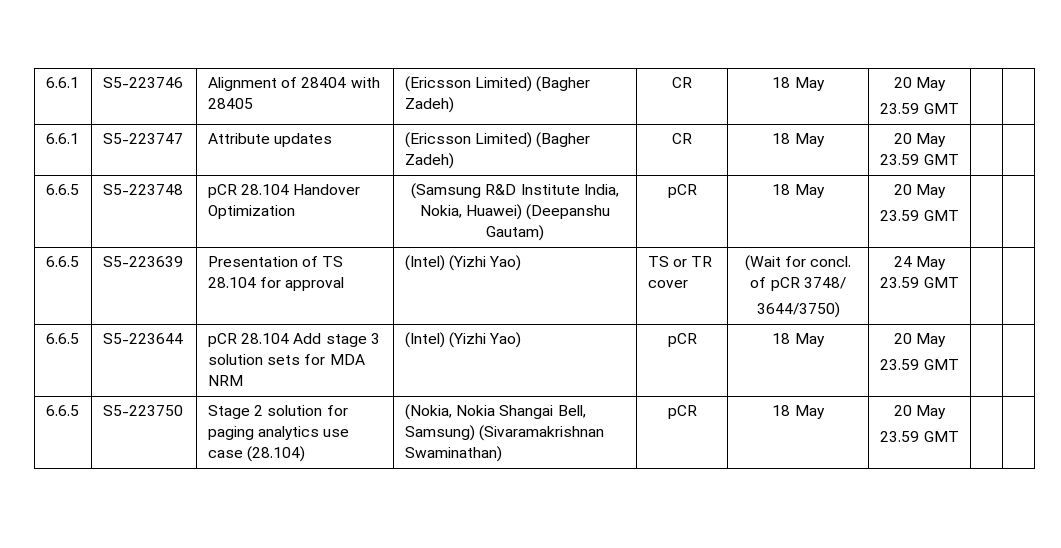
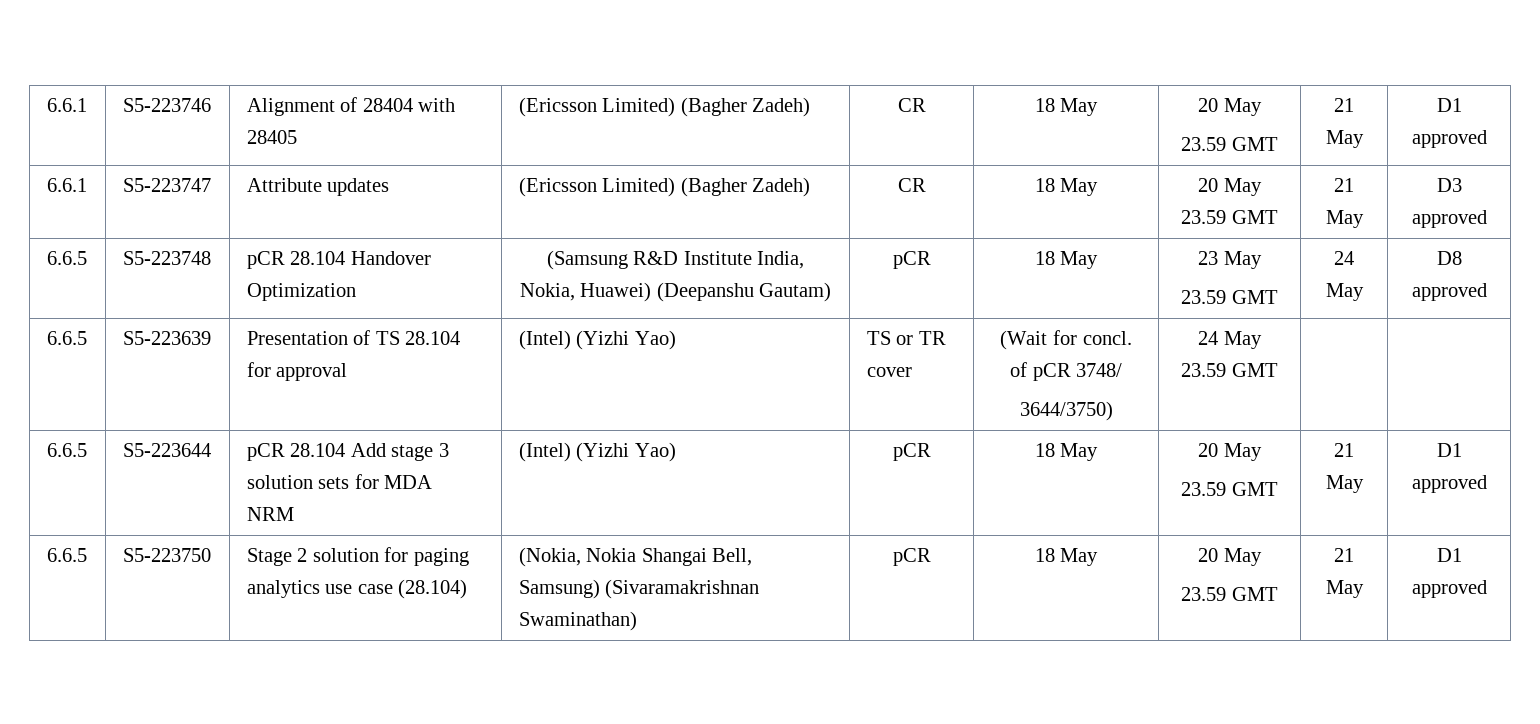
(959, 108) | -> [1334,98,1354,112] [1325,130,1364,148] [1436,98,1462,112] [1411,130,1487,148] 21 May | D1 approved
(959, 159) | -> [1334,178,1354,192] [1325,210,1364,228] [1436,178,1462,192] [1411,210,1487,228] 21 May | D3 approved
[893,184,947,198] [880,210,959,221] 20 May // 23.59 GMT | | -> [1198,251,1262,269] [1181,290,1278,304] [1334,251,1354,265] [1325,283,1364,301] [1436,251,1462,265] [1411,283,1487,301] 23 May // 23.59 GMT | 24 May | D8 approved
(959, 364) | -> [1334,443,1354,457] [1325,475,1364,493] [1436,443,1462,457] [1411,475,1487,493] 21 May | D1 approved
(959, 436) | -> [1334,548,1354,562] [1325,580,1364,598] [1436,548,1462,562] [1411,580,1487,598] 21 May | D1 approved

